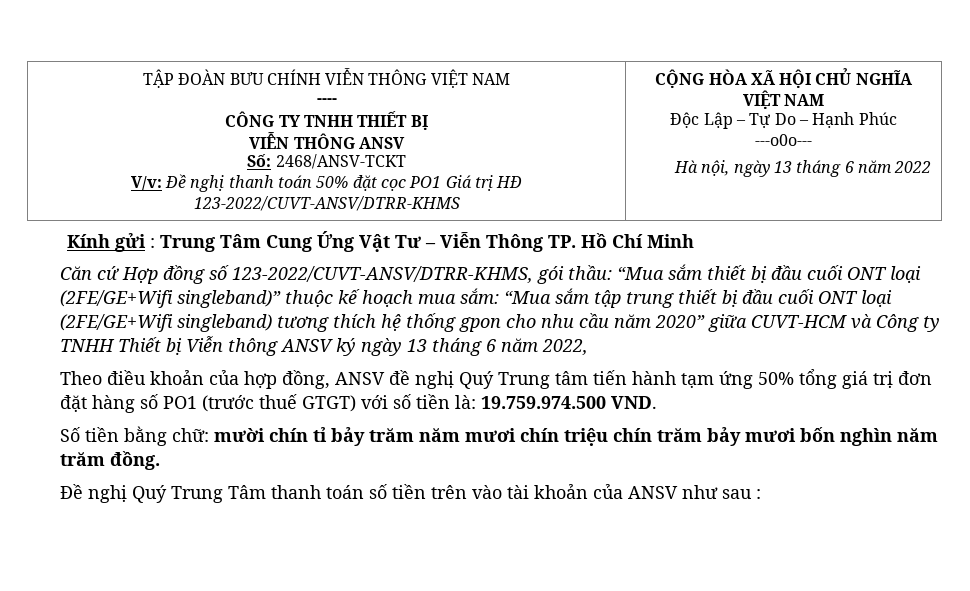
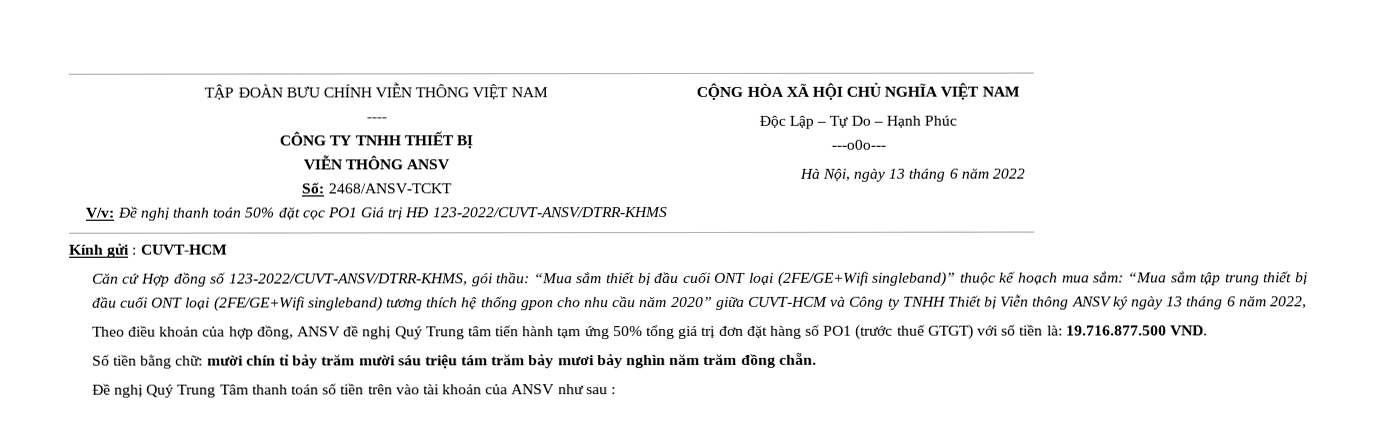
[701,160,730,176] nội, -> [821,168,850,181] Nội,
[159,231,694,252] Trung Tâm Cung Ứng Vật Tư – Viễn Thông TP. Hồ Chí Minh -> [140,244,228,255] CUVT-HCM
[481,396,607,409] 19.759.974.500 -> [1065,325,1167,336] 19.716.877.500
[419,428,653,446] năm mươi chín triệu chín -> [358,354,489,369] mười sáu triệu tám
[800,427,836,442] bốn -> [596,354,623,369] bảy
[110,451,161,470] đồng. -> [740,352,817,368] đồng chẵn.

